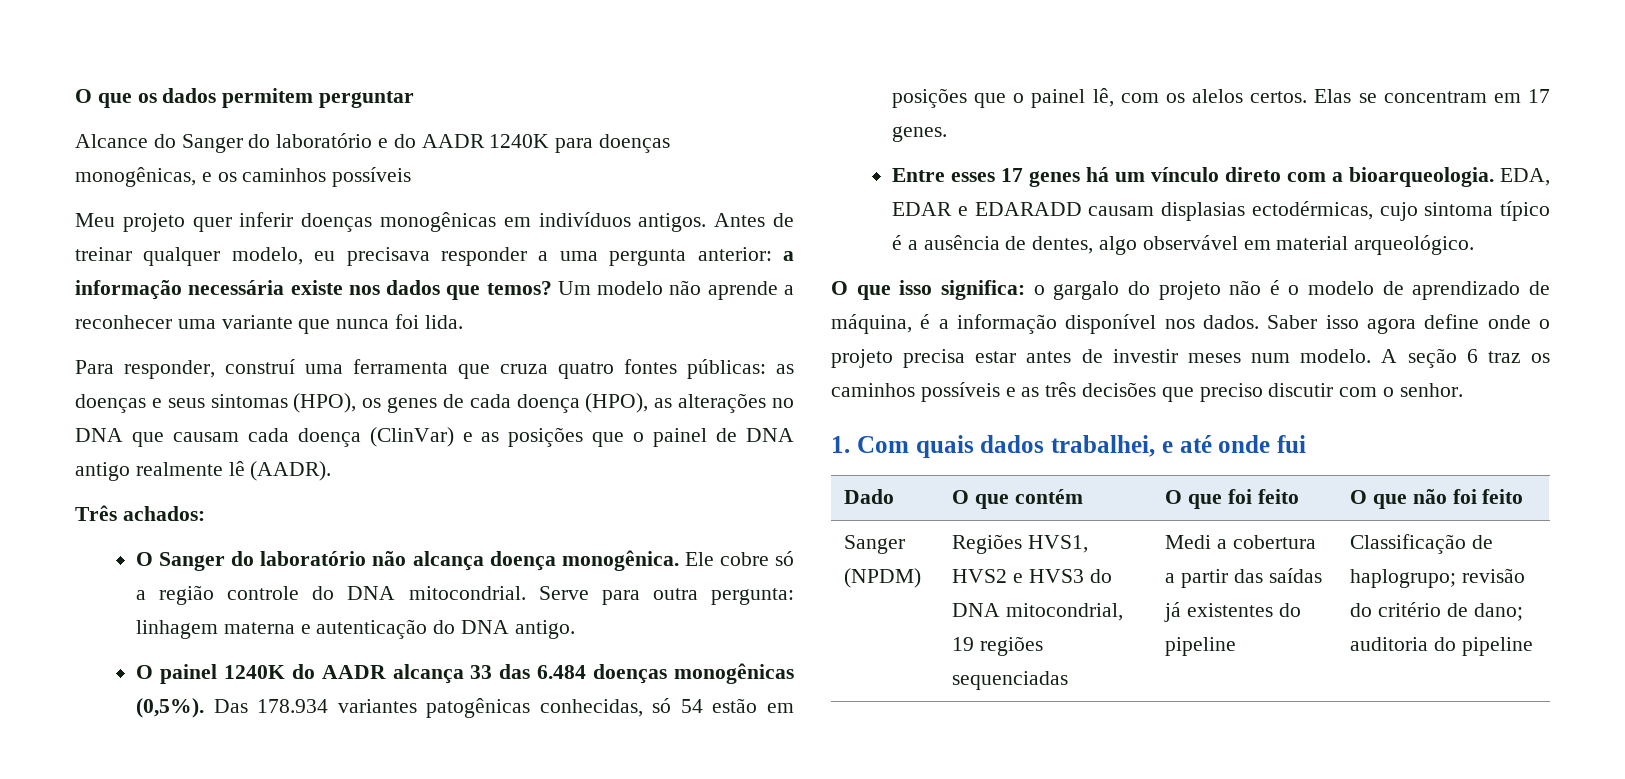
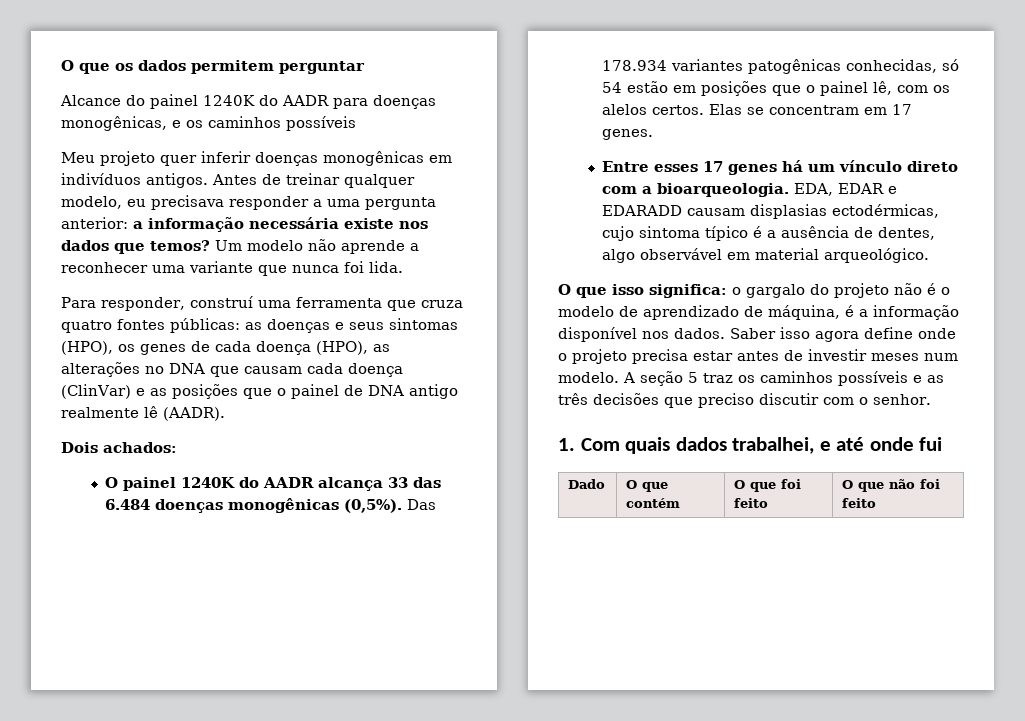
[181,133,550,153] Sanger do laboratório e do AADR 1240K -> [150,94,329,109] painel 1240K do AADR
[75,505,117,521] Três -> [61,442,98,453] Dois
[135,550,794,571] [135,585,795,605] [135,619,575,639] // O Sanger do laboratório não alcança doença monogênica. Ele cobre só a região controle do DNA mitocondrial. Serve para outra pergunta: linhagem materna e autenticação do DNA antigo. -> (177, 447) none
[1466,349,1478,363] 6 -> [688,372,698,383] 5
[844,535,906,554] [844,568,922,588] [952,534,1088,554] [952,569,1112,583] [952,603,1123,621] [952,636,1043,656] [952,671,1069,690] [1165,535,1316,549] [1165,568,1322,588] [1164,602,1301,622] [1165,637,1237,656] [1350,534,1493,554] [1350,568,1525,588] [1350,602,1523,621] [1350,637,1533,656] // Sanger (NPDM) | Regiões HVS1, HVS2 e HVS3 do DNA mitocondrial, 19 regiões sequenciadas | Medi a cobertura a partir das saídas já existentes do pipeline | Classificação de haplogrupo; revisão do critério de dano; auditoria do pipeline -> (877, 503) none

